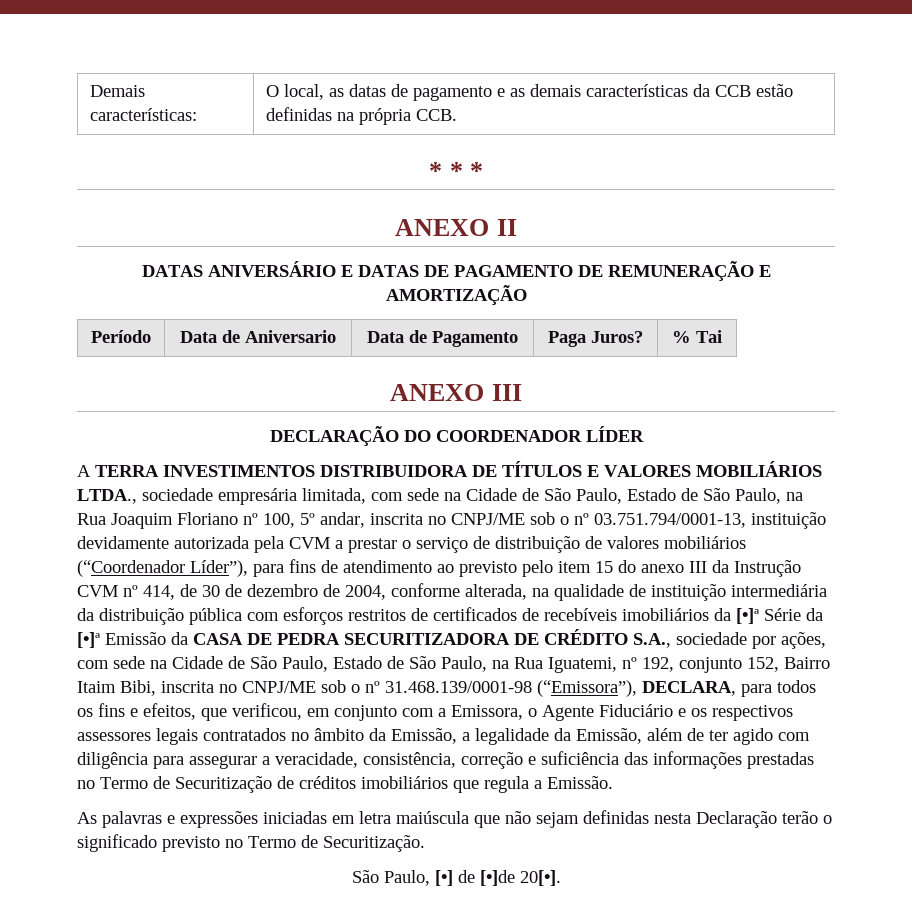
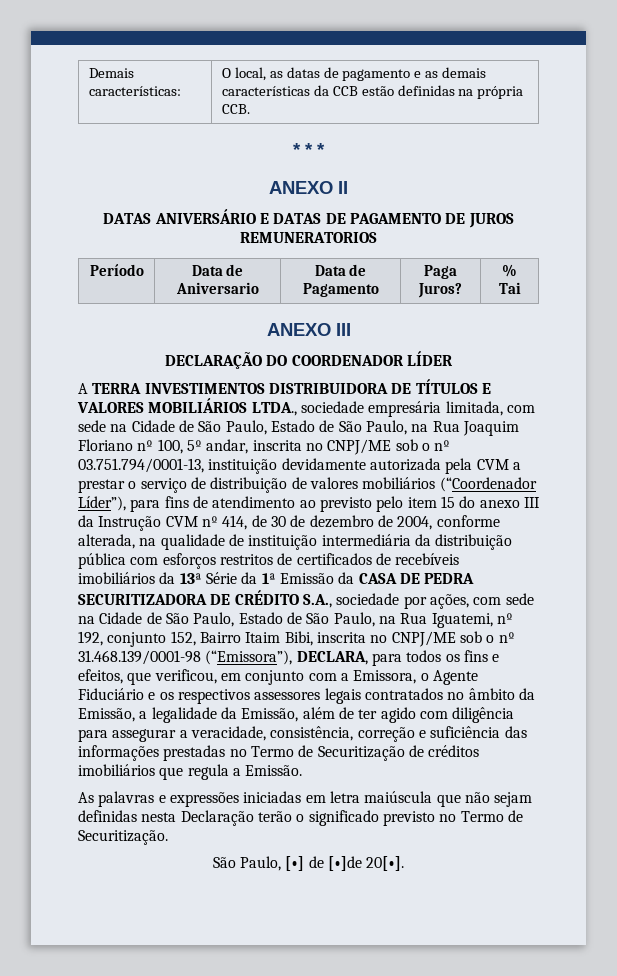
[607,261,771,281] [385,285,527,305] REMUNERAÇÃO E AMORTIZAÇÃO -> [468,213,514,228] [240,232,377,243] JUROS REMUNERATORIOS
[736,608,760,624] [•]ª -> [179,573,202,584] 13ª
[77,632,101,648] [•]ª -> [261,573,276,584] 1ª

